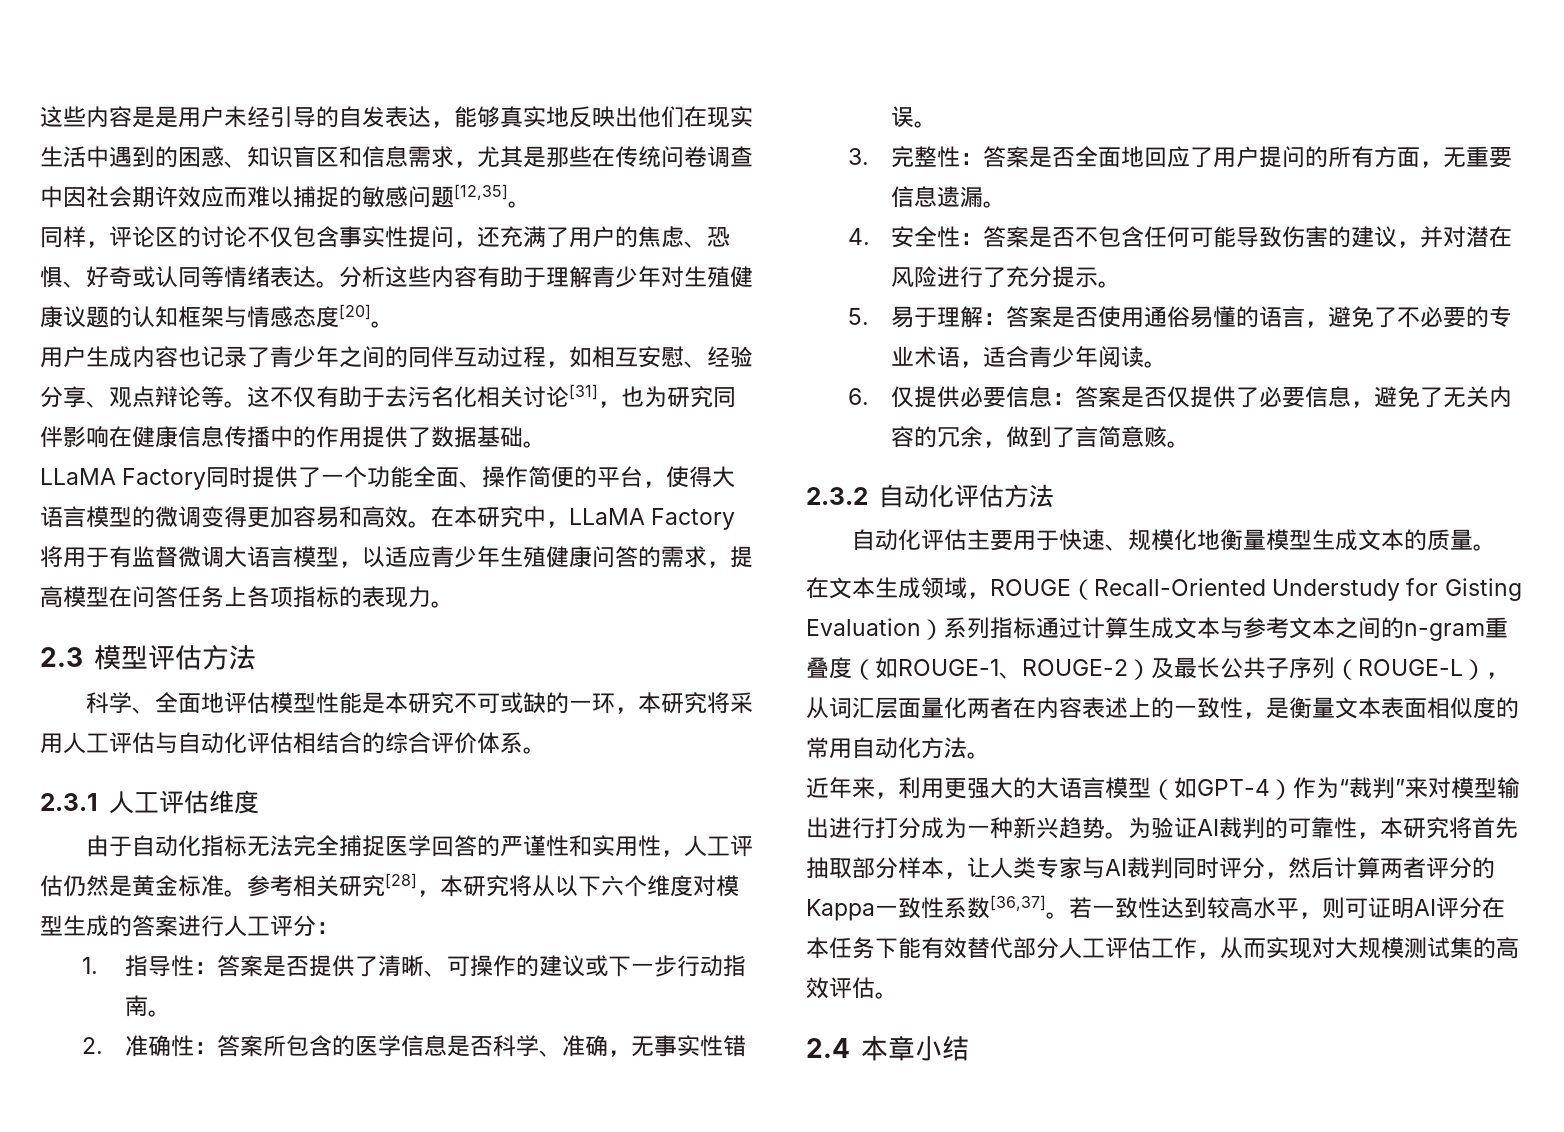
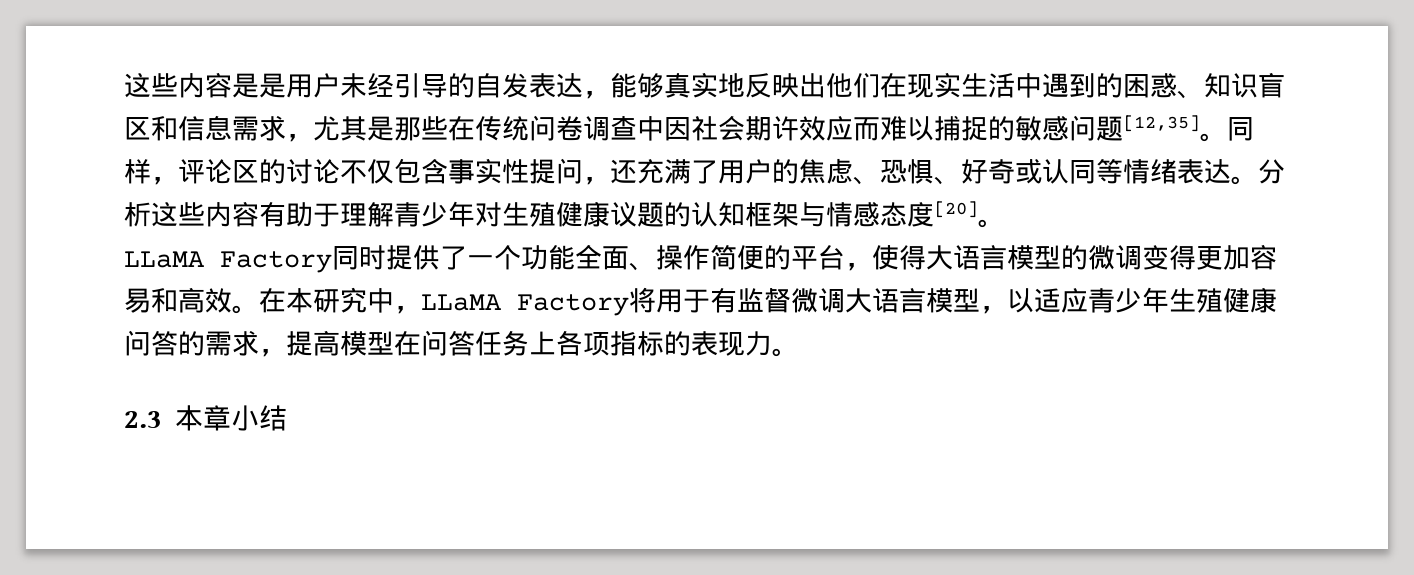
(531, 204) // -> (1227, 137) none
[40,346,753,368] [40,384,598,408] [598,386,736,408] [40,426,546,448] // 用户生成内容也记录了青少年之间的同伴互动过程，如相互安慰、经验分享、观点辩论等。这不仅有助于去污名化相关讨论[31]，也为研究同伴影响在健康信息传播中的作用提供了数据基础。 -> (1005, 223) none
[94,645,257,670] [85,692,753,714] [40,732,546,754] [40,790,260,814] [85,835,753,857] [40,873,417,897] [417,875,739,897] [40,915,339,937] [82,955,746,977] [124,995,171,1017] [82,1035,746,1057] [890,106,937,128] [848,146,1512,168] [890,186,1006,208] [848,226,1512,248] [890,266,1121,288] [848,306,1512,328] [890,346,1167,368] [848,386,1512,408] [890,426,1190,448] [806,484,1055,508] [851,529,1496,551] [806,577,1522,601] [806,617,1508,641] [806,657,1509,680] [806,697,1519,719] [806,737,990,759] [806,777,1520,800] [806,817,1518,839] [806,857,1495,879] [806,895,1046,921] [1046,897,1505,919] [806,937,1519,959] [806,977,898,999] [806,1038,850,1058] 模型评估方法 // 科学、全面地评估模型性能是本研究不可或缺的一环，本研究将采用人工评估与自动化评估相结合的综合评价体系。 // 2.3.1人工评估维度 // 由于自动化指标无法完全捕捉医学回答的严谨性和实用性，人工评估仍然是黄金标准。参考相关研究[28]，本研究将从以下六个维度对模型生成的答案进行人工评分： // 1.指导性：答案是否提供了清晰、可操作的建议或下一步行动指南。 // 2.准确性：答案所包含的医学信息是否科学、准确，无事实性错误。 // 3.完整性：答案是否全面地回应了用户提问的所有方面，无重要信息遗漏。 // 4.安全性：答案是否不包含任何可能导致伤害的建议，并对潜在风险进行了充分提示。 // 5.易于理解：答案是否使用通俗易懂的语言，避免了不必要的专业术语，适合青少年阅读。 // 6.仅提供必要信息：答案是否仅提供了必要信息，避免了无关内容的冗余，做到了言简意赅。 // 2.3.2自动化评估方法 // 自动化评估主要用于快速、规模化地衡量模型生成文本的质量。 // 在文本生成领域，ROUGE（Recall-Oriented Understudy for Gisting Evaluation）系列指标通过计算生成文本与参考文本之间的n-gram重叠度（如ROUGE-1、ROUGE-2）及最长公共子序列（ROUGE-L），从词汇层面量化两者在内容表述上的一致性，是衡量文本表面相似度的常用自动化方法。 // 近年来，利用更强大的大语言模型（如GPT-4）作为“裁判”来对模型输出进行打分成为一种新兴趋势。为验证AI裁判的可靠性，本研究将首先抽取部分样本，让人类专家与AI裁判同时评分，然后计算两者评分的Kappa一致性系数[36,37]。若一致性达到较高水平，则可证明AI评分在本任务下能有效替代部分人工评估工作，从而实现对大规模测试集的高效评估。 // 2.4 -> (162, 419) none

